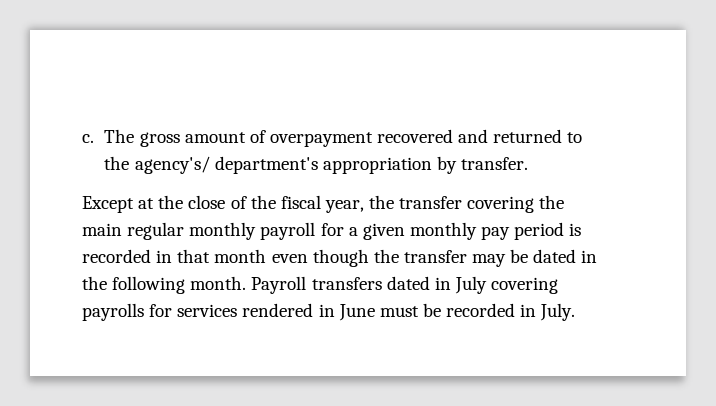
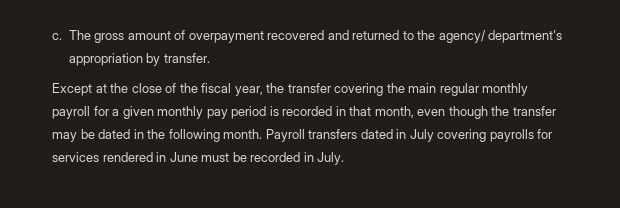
[134,156,210,174] agency's/ -> [438,30,486,43] agency/
[214,249,267,263] month -> [374,106,414,118] month,

